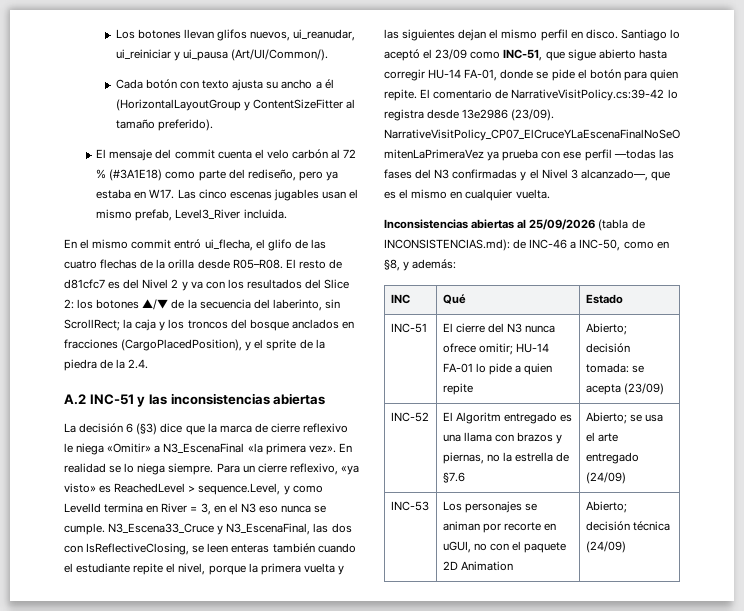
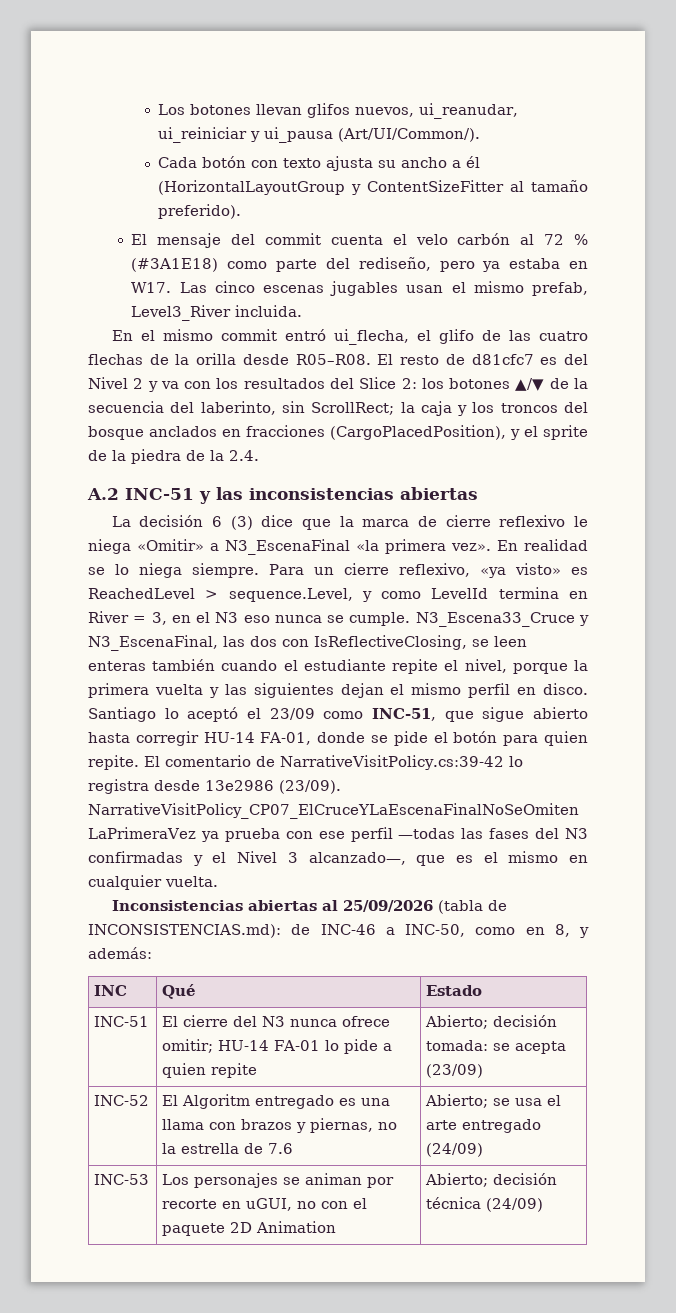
[136,423,158,435] (§3) -> [230,516,253,530] (3)
[384,259,400,271] §8, -> [554,924,570,937] 8,
[442,472,465,483] §7.6 -> [268,1143,294,1154] 7.6

